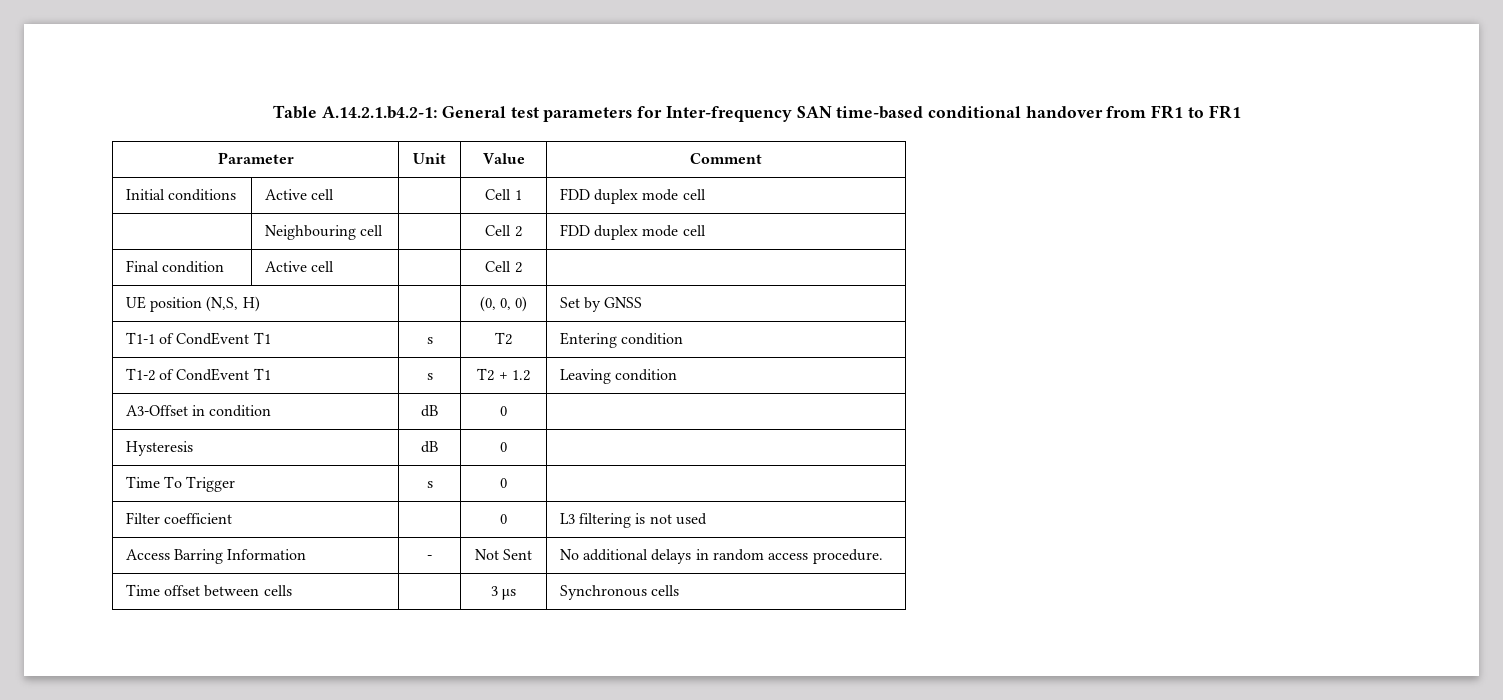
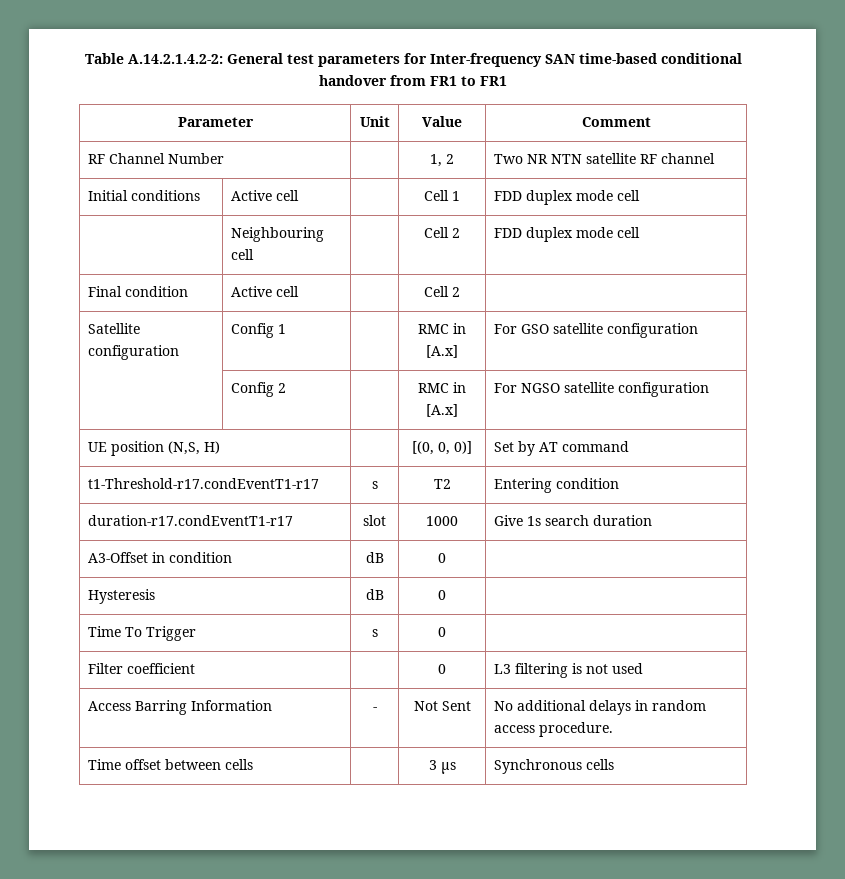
[322,106,438,119] A.14.2.1.b4.2-1: -> [127,54,223,64] A.14.2.1.4.2-2:
(762, 158) none -> [87,153,224,164] [430,154,454,167] [493,153,715,164] // RF Channel Number | | 1, 2 | Two NR NTN satellite RF channel
(522, 267) none -> [87,323,140,334] [87,345,179,360] [230,323,286,338] [418,323,466,334] [426,345,458,358] [493,323,698,338] [230,382,286,397] [418,382,466,393] [426,404,458,417] [493,382,709,397] // Satellite configuration | Config 1 | | RMC in [A.x] | For GSO satellite configuration // | Config 2 | | RMC in [A.x] | For NGSO satellite configuration
[479,296,528,312] (0, 0, 0) -> [412,441,472,455] [(0, 0, 0)]
[604,297,643,308] [125,332,271,345] GNSS // T1-1 of CondEvent T1 -> [538,441,629,452] [87,478,319,489] AT command // t1-Threshold-r17.condEventT1-r17
[125,368,271,381] [426,373,433,380] [477,368,530,381] [559,369,677,384] T1-2 of CondEvent T1 | s | T2 + 1.2 | Leaving condition -> [87,515,293,526] [363,515,386,526] [426,516,458,526] [493,515,652,526] duration-r17.condEventT1-r17 | slot | 1000 | Give 1s search duration

